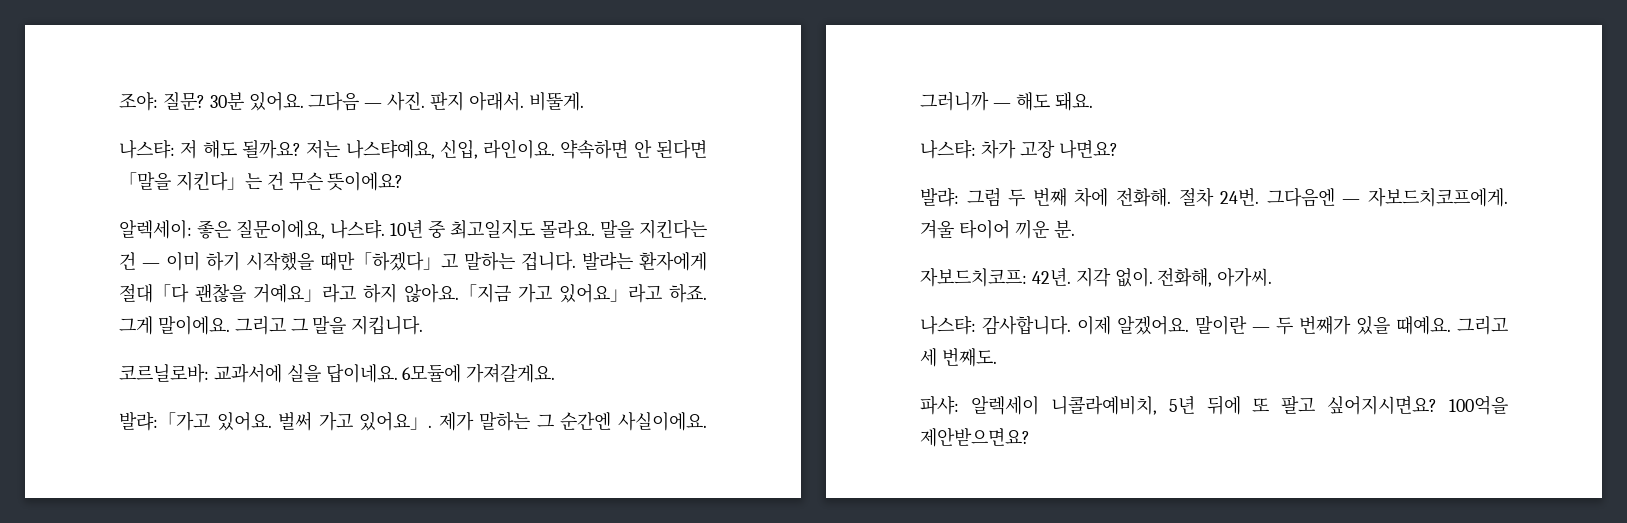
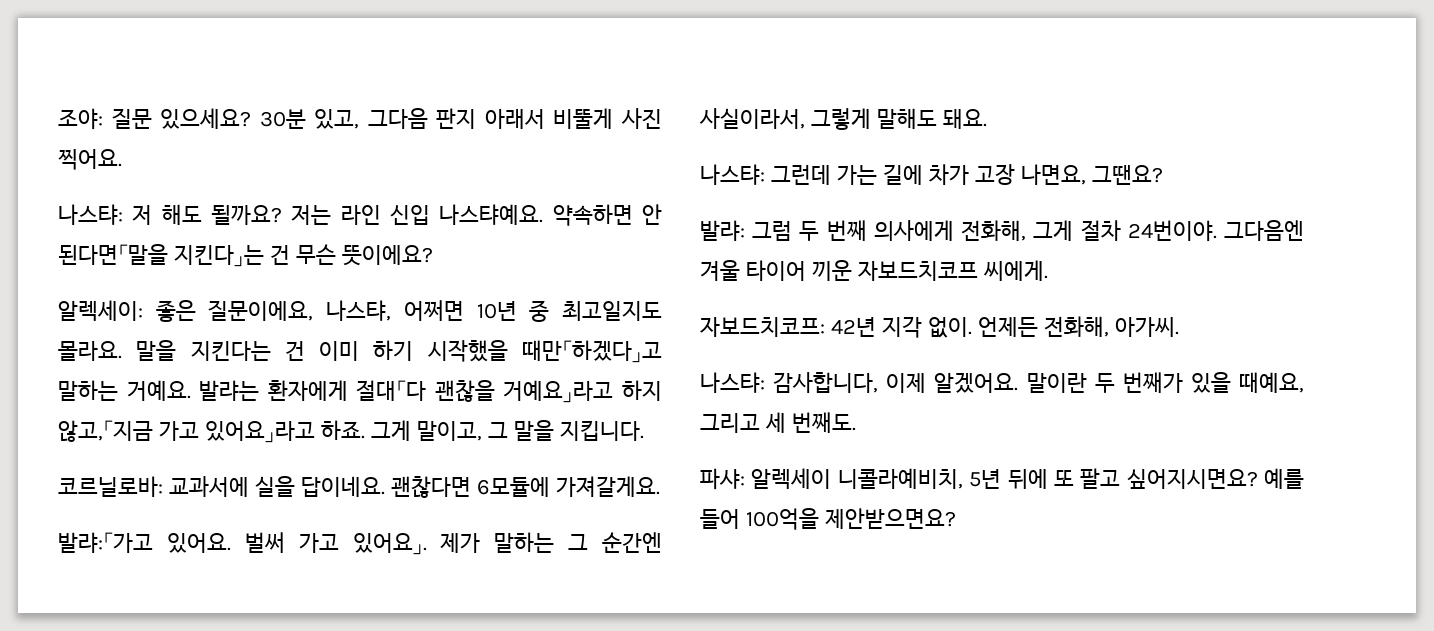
[162,91,584,111] 질문? 30분 있어요. 그다음 — 사진. 판지 아래서. 비뚤게. -> [111,108,662,129] [58,149,122,170] 질문 있으세요? 30분 있고, 그다음 판지 아래서 비뚤게 사진 찍어요.
[345,139,556,159] 나스탸예요, 신입, 라인이요. -> [340,204,544,225] 라인 신입 나스탸예요.
[330,219,385,239] 나스탸. -> [326,300,464,321] 나스탸, 어쩌면
[142,263,160,268] — -> (305, 351) none
[521,251,576,271] 겁니다. -> [126,380,191,401] 거예요.
[404,284,459,303] 않아요. -> [58,420,103,442] 않고,
[157,316,286,335] 말이에요. 그리고 -> [416,421,482,441] 말이고,
(398, 373) none -> [390,476,471,498] 괜찮다면
[617,412,707,431] [920,92,1093,111] [920,139,1118,159] [920,187,1508,207] 사실이에요. 그러니까 — 해도 돼요. // 나스탸: 차가 고장 나면요? // 발랴: 그럼 두 번째 차에 전화해. 절차 24번. 그다음엔 — 자보드치코프에게. -> [699,108,987,130] [700,164,1163,185] [700,220,1304,242] 사실이라서, 그렇게 말해도 돼요. // 나스탸: 그런데 가는 길에 차가 고장 나면요, 그땐요? // 발랴: 그럼 두 번째 의사에게 전화해, 그게 절차 24번이야. 그다음엔
[1053,220,1075,238] 분. -> [857,260,1048,281] 자보드치코프 씨에게.
[1031,267,1071,286] 42년. -> [830,317,876,337] 42년
(1153, 277) none -> [977,317,1038,337] 언제든
[982,315,1071,335] 감사합니다. -> [773,372,879,393] 감사합니다,
[1252,327,1270,332] — -> (1087, 383) none
[1396,316,1451,335] 때예요. -> [1239,372,1304,393] 때예요,
(1438, 405) none -> [1264,468,1304,489] [700,509,740,529] 예를 들어

